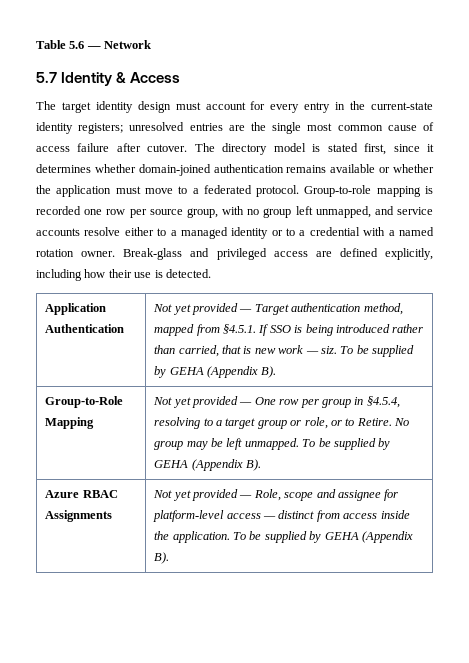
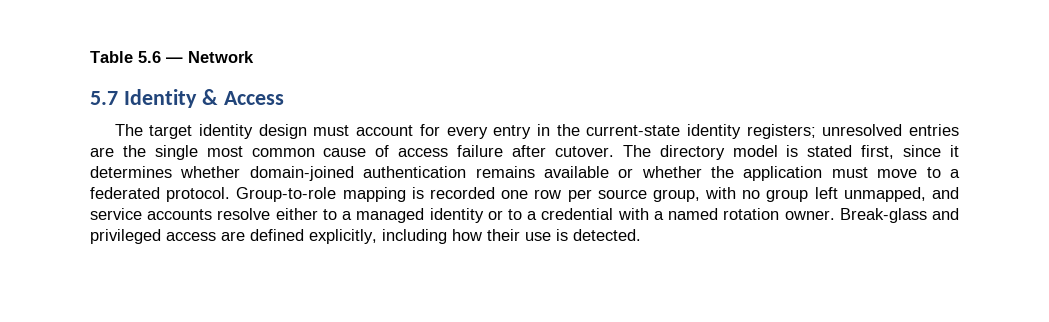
[45,303,107,315] [45,324,125,333] [153,303,403,315] [154,324,424,336] [154,345,415,357] [154,366,277,378] [45,396,124,408] [45,417,95,429] [153,396,400,408] [154,417,410,429] [154,438,391,450] [154,459,262,471] [45,490,118,498] [45,510,113,522] [153,489,399,501] [153,510,410,522] [154,531,413,543] [154,552,170,564] // Application Authentication | Not yet provided — Target authentication method, mapped from §4.5.1. If SSO is being introduced rather than carried, that is new work — siz. To be supplied by GEHA (Appendix B). // Group-to-Role Mapping | Not yet provided — One row per group in §4.5.4, resolving to a target group or role, or to Retire. No group may be left unmapped. To be supplied by GEHA (Appendix B). // Azure RBAC Assignments | Not yet provided — Role, scope and assignee for platform-level access — distinct from access inside the application. To be supplied by GEHA (Appendix B). -> (641, 235) none

